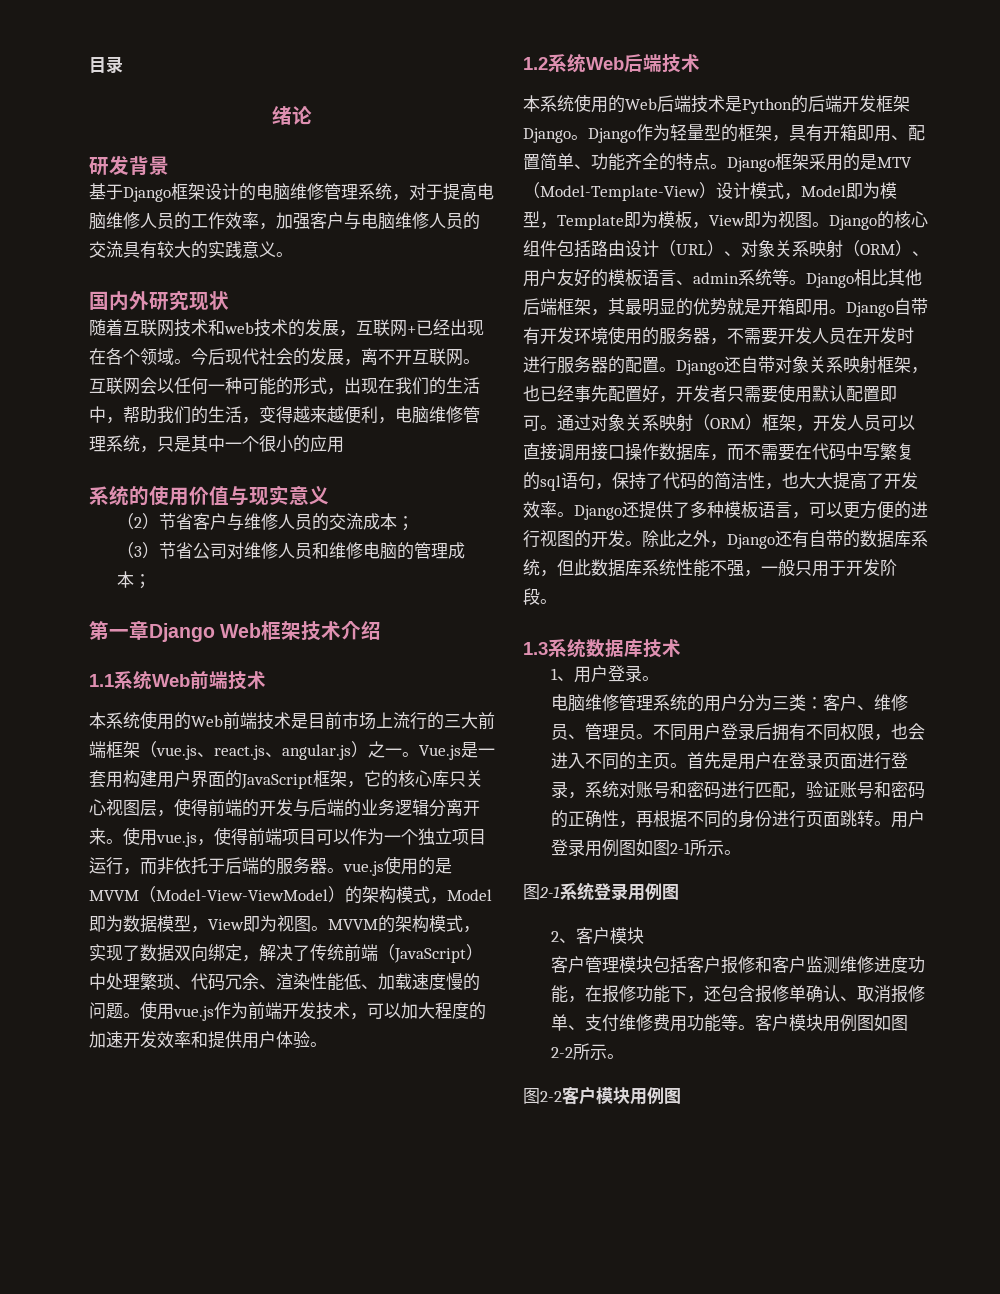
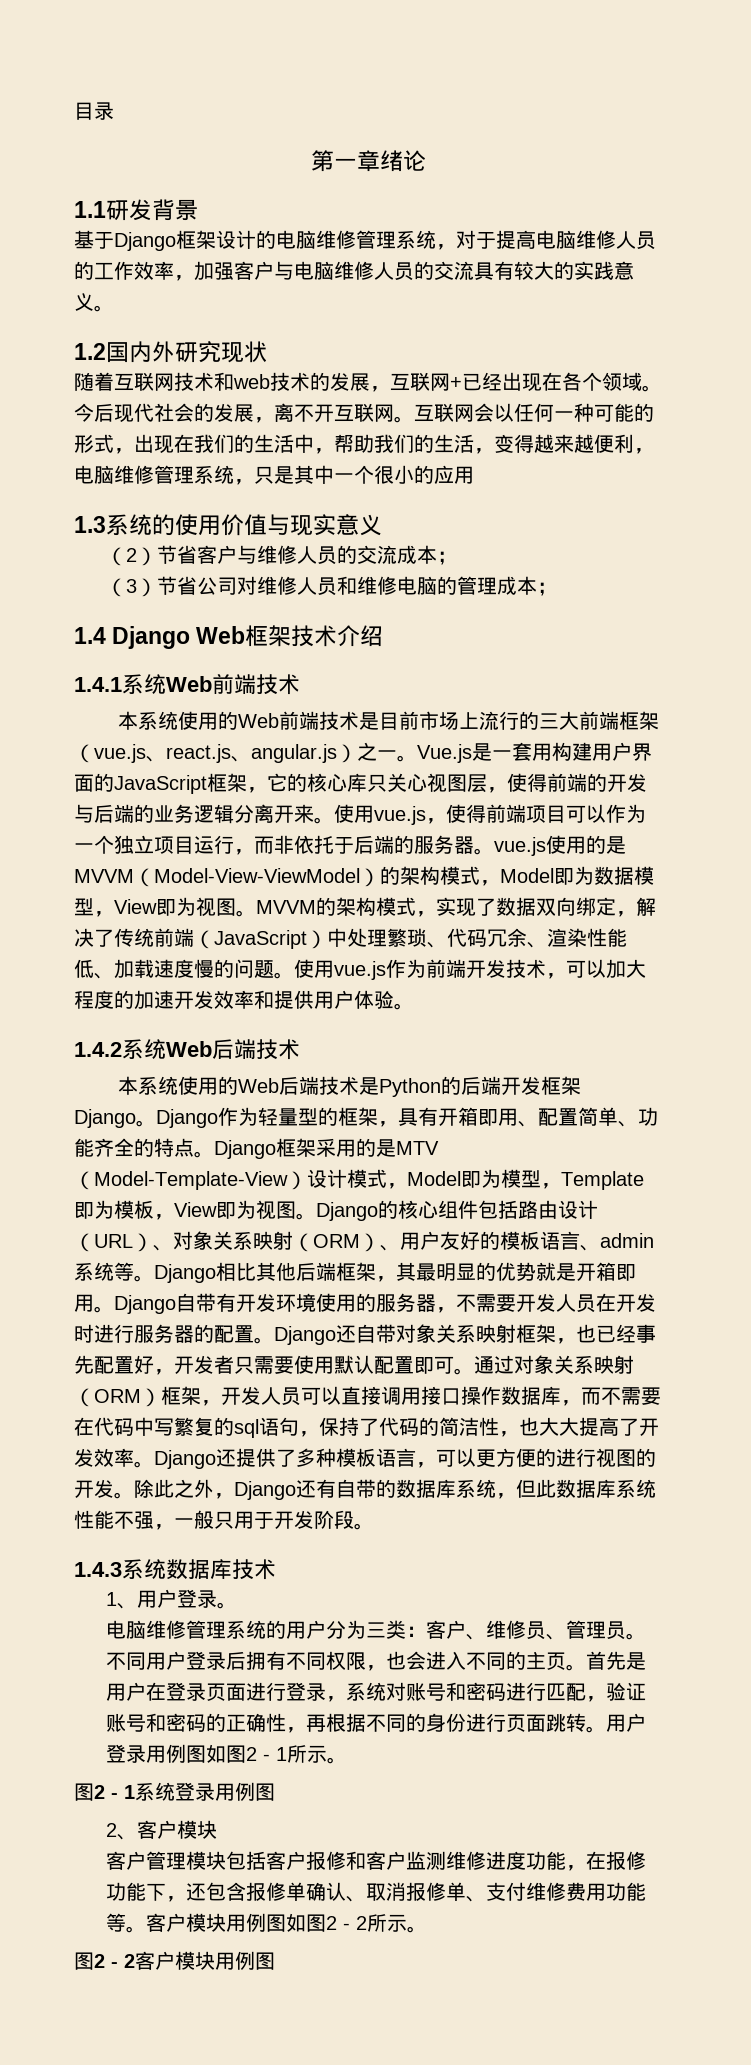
(123, 65) none -> [311,150,380,172] 第一章
(312, 115) none -> [74,201,106,218] 1.1
(293, 254) none -> [74,343,106,360] 1.2
(344, 444) none -> [74,516,106,533] 1.3
[89,621,149,640] 第一章 -> [74,627,106,644] 1.4
[89,674,114,687] 1.1 -> [74,677,122,692] 1.4.1
[523,57,548,70] 1.2 -> [74,1042,122,1057] 1.4.2
[523,642,548,655] 1.3 -> [74,1562,122,1577] 1.4.3
[670,839,742,856] [523,884,560,900] 2-1所示。 // 图2-1 -> [245,1745,347,1764] [74,1783,135,1801] 2 - 1所示。 // 图2 - 1
[551,1043,625,1060] [523,1088,562,1104] 2-2所示。 // 图2-2 -> [325,1914,427,1933] [74,1952,135,1970] 2 - 2所示。 // 图2 - 2

